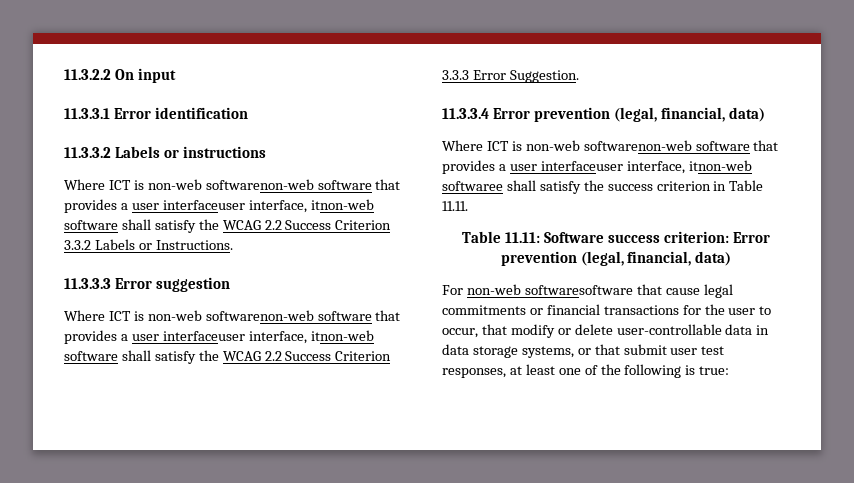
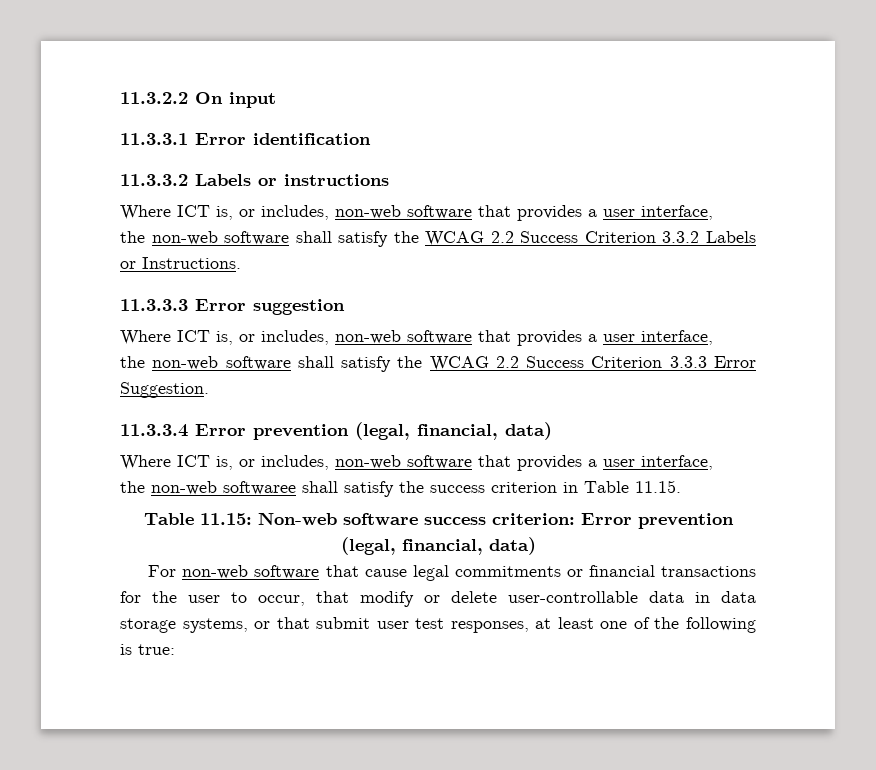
[133,179,401,190] [64,199,374,213] is non-web softwarenon-web software that provides a user interfaceuser interface, itnon-web -> [216,205,713,221] [120,231,218,245] is, or includes, non-web software that provides a user interface, // the non-web
[133,310,401,321] [64,330,374,344] is non-web softwarenon-web software that provides a user interfaceuser interface, itnon-web -> [216,330,713,346] [120,356,219,370] is, or includes, non-web software that provides a user interface, // the non-web
[511,140,779,151] [442,160,752,174] is non-web softwarenon-web software that provides a user interfaceuser interface, itnon-web -> [216,455,713,471] [120,481,217,495] is, or includes, non-web software that provides a user interface, // the non-web
[442,201,468,211] [462,231,605,243] 11.11. // Table 11.11: Software -> [635,480,681,493] [143,512,418,525] 11.15. // Table 11.15: Non-web software
[524,285,633,295] softwaresoftware -> [254,565,320,579] software

